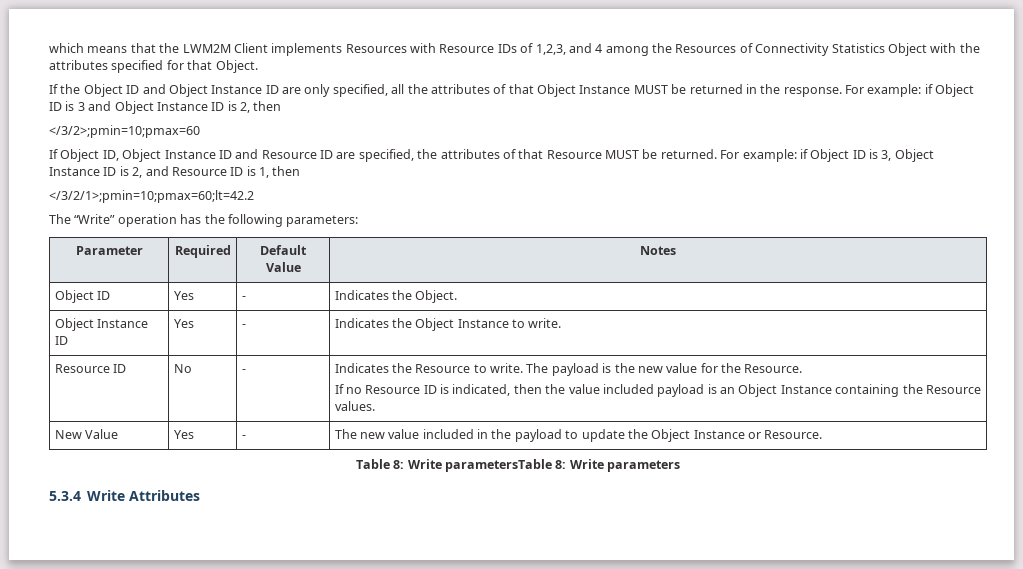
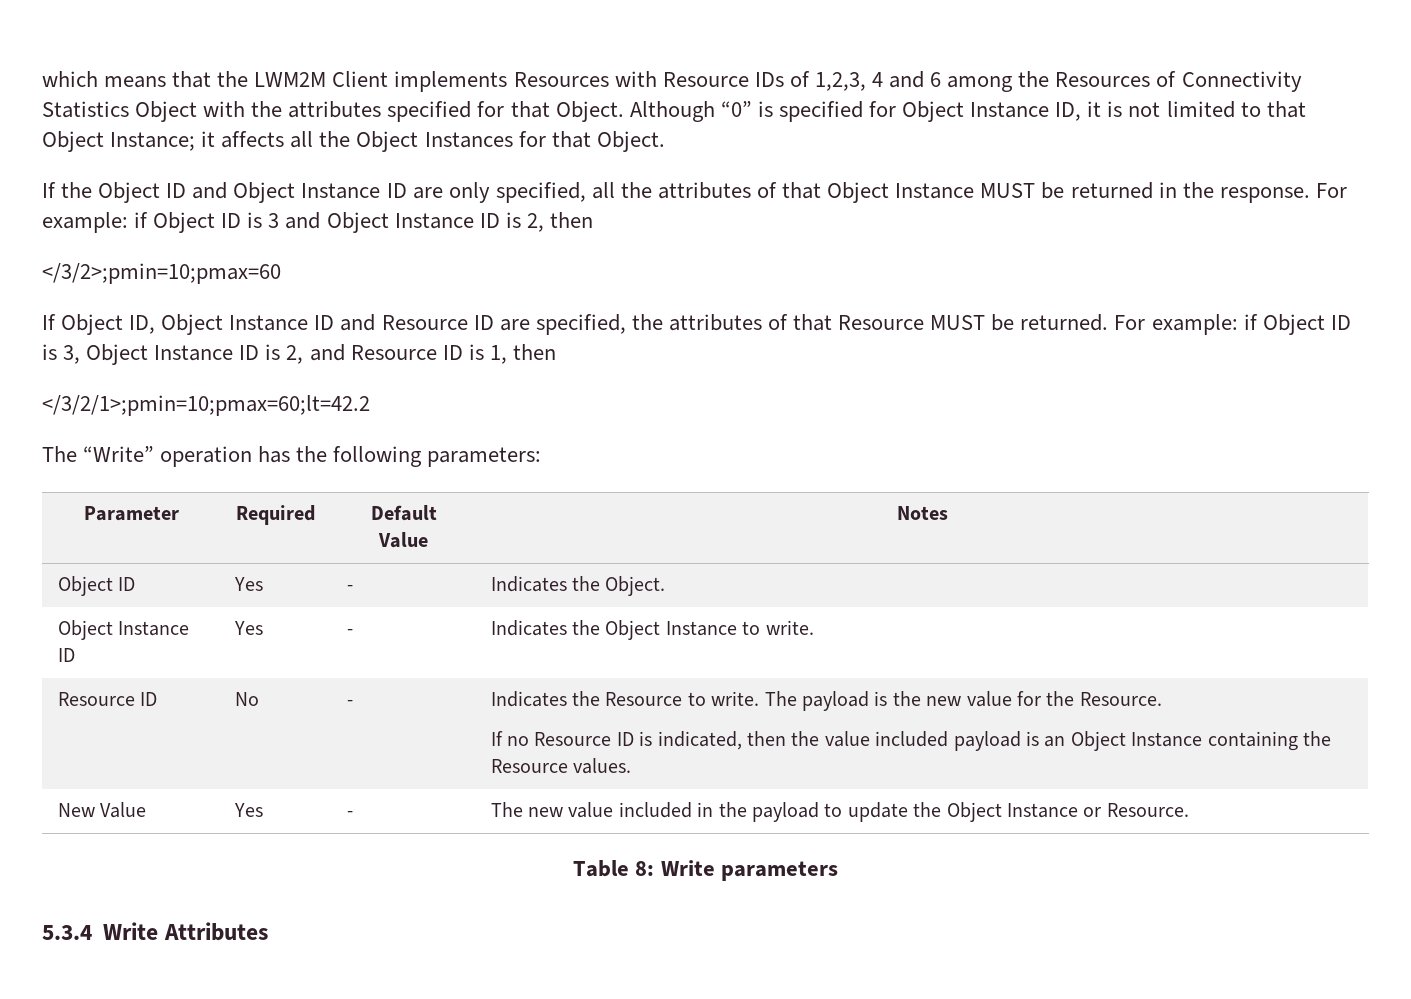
[568,43,603,53] and 4 -> [871,71,942,88] 4 and 6
(258, 66) none -> [629,101,1306,122] [42,131,665,152] Although “0” is specified for Object Instance ID, it is not limited to that Object Instance; it affects all the Object Instances for that Object.
[445,459,604,472] parametersTable 8: Write -> (715, 868) none

